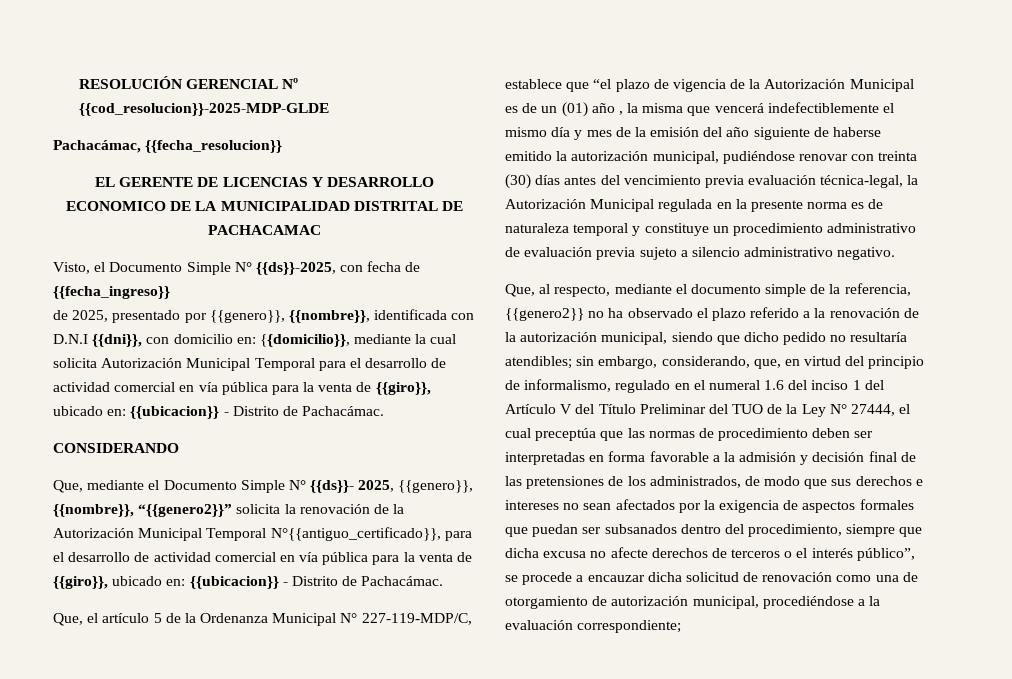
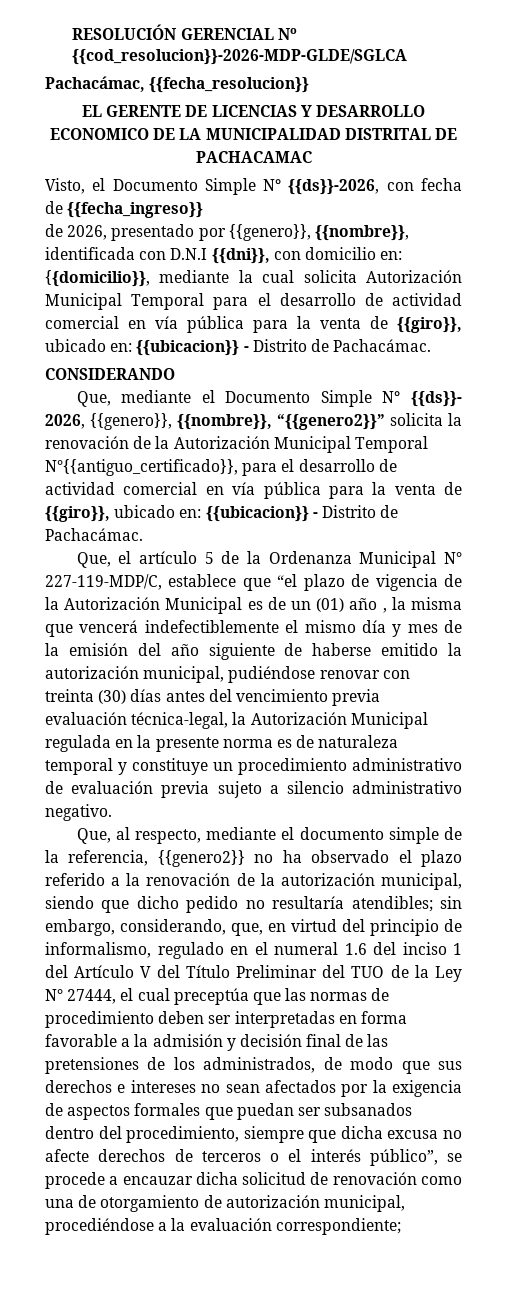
[79,103,330,116] {{cod_resolucion}}-2025-MDP-GLDE -> [72,49,408,65] {{cod_resolucion}}-2026-MDP-GLDE/SGLCA
[255,262,336,275] {{ds}}-2025, -> [288,179,380,195] {{ds}}-2026,
[72,310,109,322] 2025, -> [67,225,108,240] 2026,
[358,480,395,492] 2025, -> [45,414,85,429] 2026,

